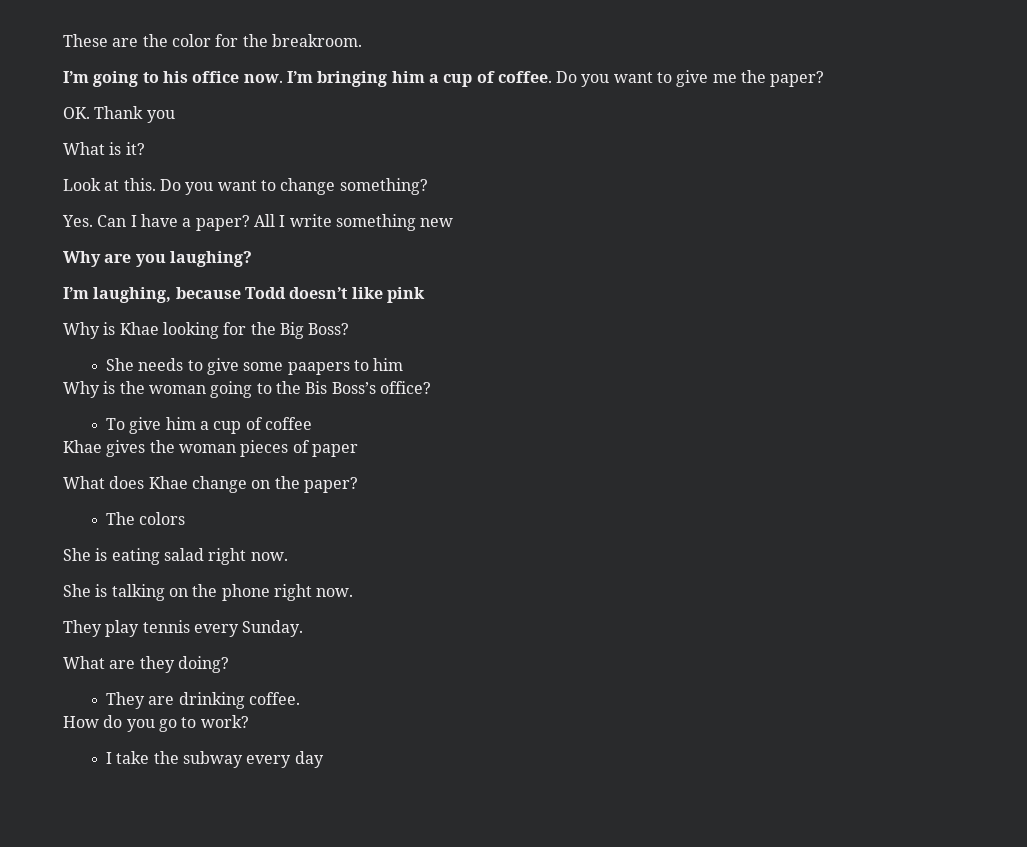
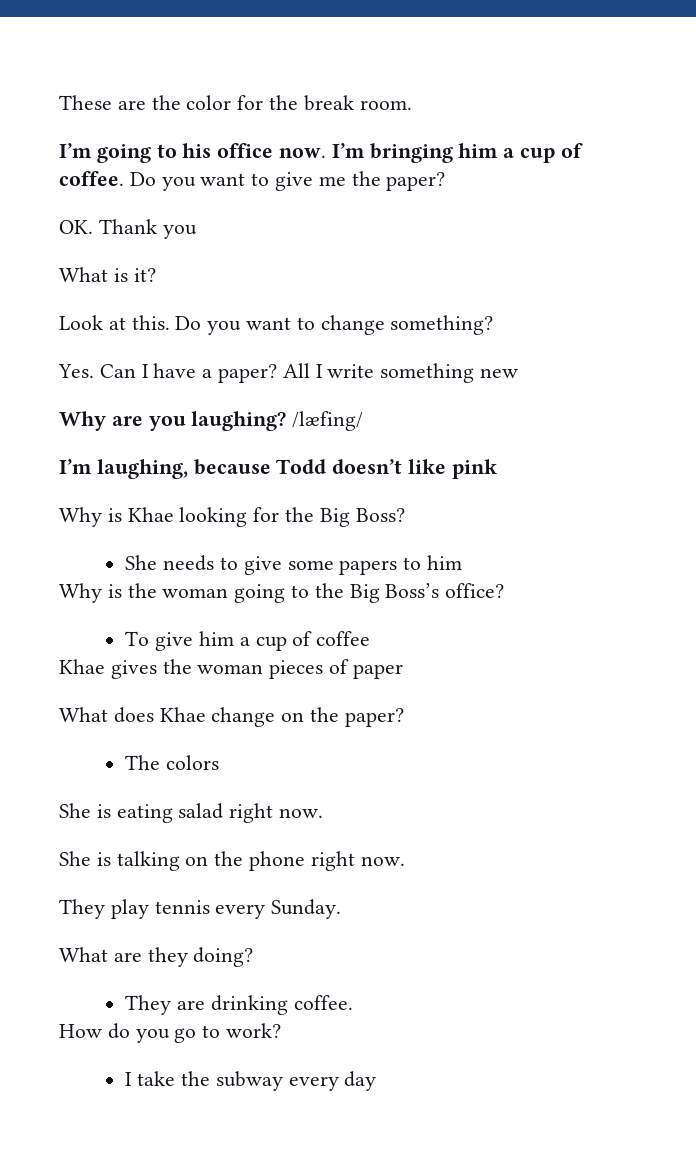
[271,34,362,47] breakroom. -> [303,95,412,111] break room.
(252, 259) none -> [292,411,364,431] /læfing/
[287,362,350,375] paapers -> [339,560,398,575] papers
[305,381,328,394] Bis -> [349,584,380,603] Big

